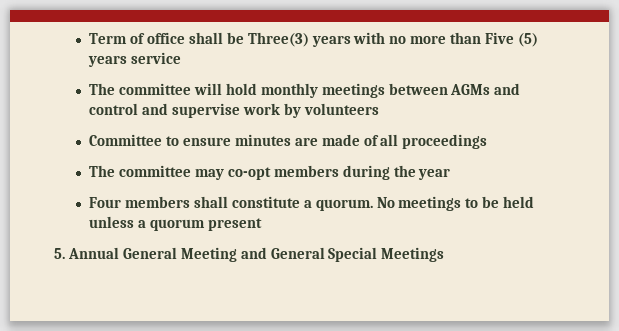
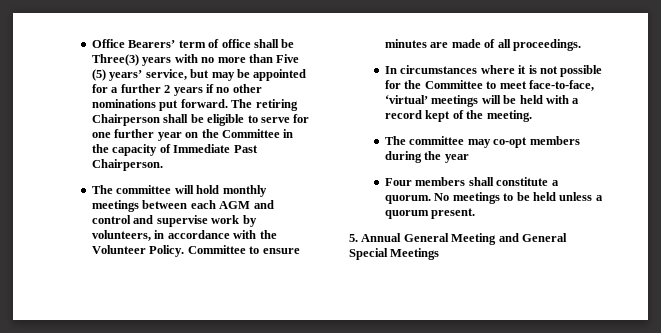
[89,33,128,44] Term -> [91,39,206,48] Office Bearers’ term
[88,52,181,67] years service -> [109,69,307,81] [91,84,262,96] [91,99,298,111] [91,114,310,126] [91,129,294,141] [91,144,258,156] [91,159,163,171] years’ service, but may be appointed for a further 2 years if no other nominations put forward. The retiring Chairperson shall be eligible to serve for one further year on the Committee in the capacity of Immediate Past Chairperson.
[450,84,491,95] AGMs -> [190,200,251,209] each AGM
[303,103,379,115] volunteers // -> [91,230,277,241] [91,245,185,257] volunteers, in accordance with the Volunteer Policy.
[402,134,488,149] proceedings -> [512,39,581,51] [384,65,603,77] [384,80,594,91] [384,95,580,107] [384,110,532,122] proceedings. // In circumstances where it is not possible for the Committee to meet face-to-face, ‘virtual’ meetings will be held with a record kept of the meeting.
[207,218,262,231] present -> [431,208,476,219] present.

